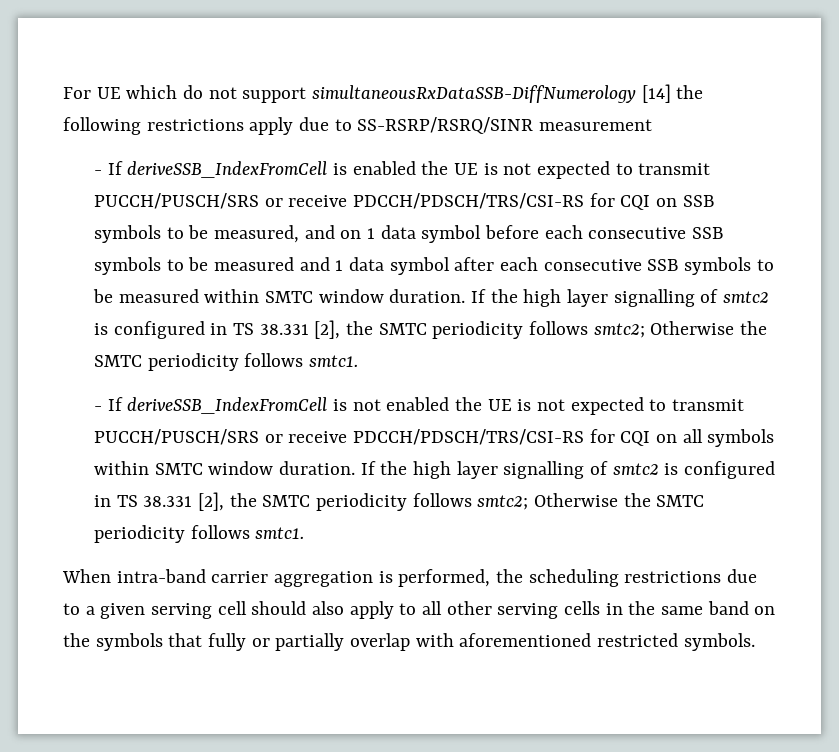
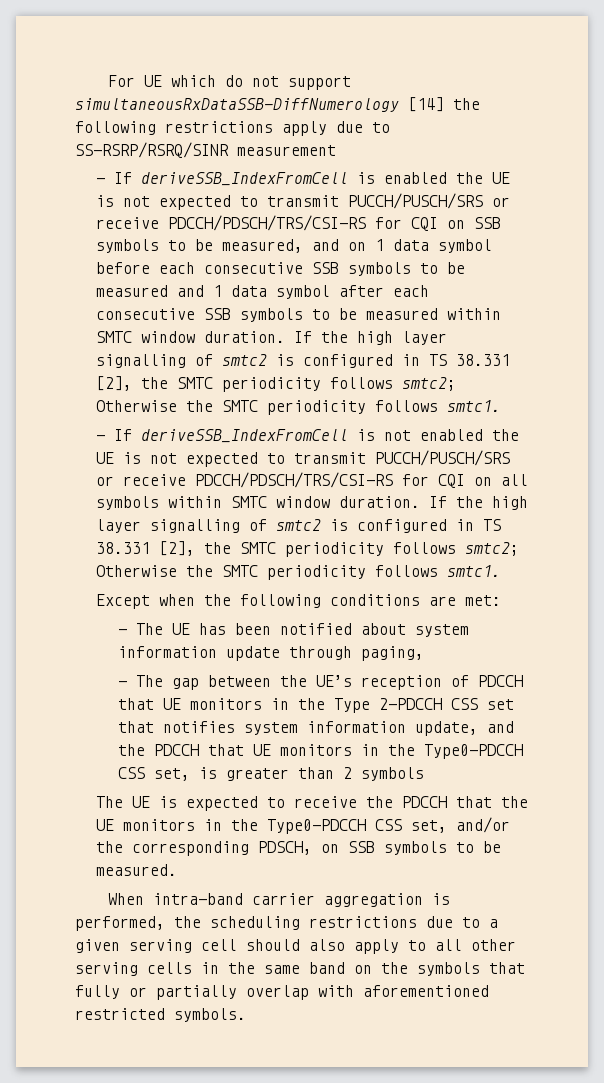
(305, 533) none -> [96,594,502,609] [117,623,469,637] [117,646,424,661] [117,675,523,690] [117,698,514,713] [117,721,514,736] [117,744,523,759] [117,767,424,781] [96,796,529,811] [96,817,511,834] [96,841,502,856] [96,864,178,876] // Except when the following conditions are met: // - The UE has been notified about system information update through paging, // - The gap between the UE’s reception of PDCCH that UE monitors in the Type 2-PDCCH CSS set that notifies system information update, and the PDCCH that UE monitors in the Type0-PDCCH CSS set, is greater than 2 symbols // The UE is expected to receive the PDCCH that the UE monitors in the Type0-PDCCH CSS set, and/or the corresponding PDSCH, on SSB symbols to be measured.

